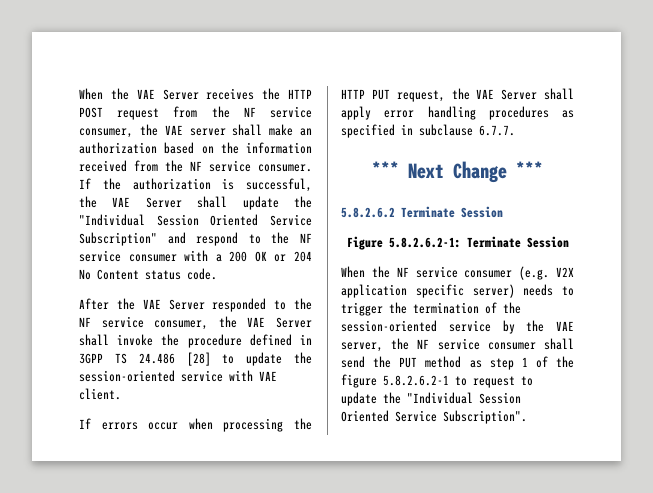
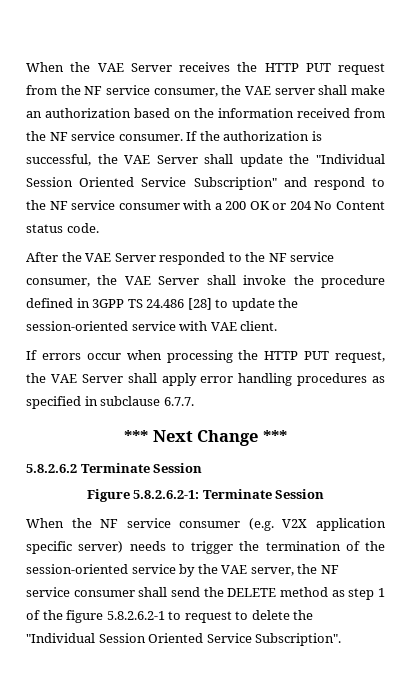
[79,107,103,118] POST -> [305,63,331,72] PUT
[399,357,418,368] PUT -> [227,588,277,597] DELETE
[341,392,377,406] update -> [251,610,290,620] delete

